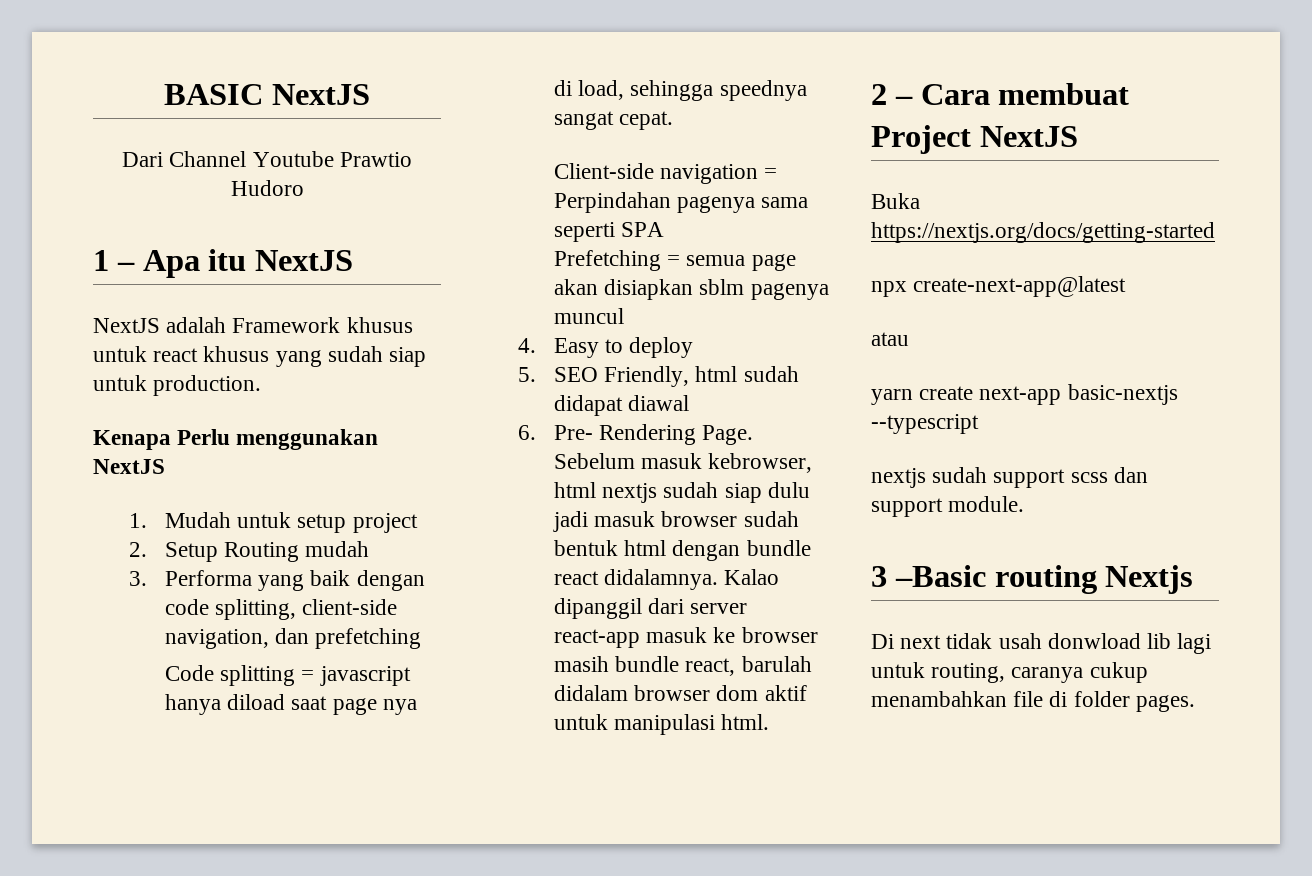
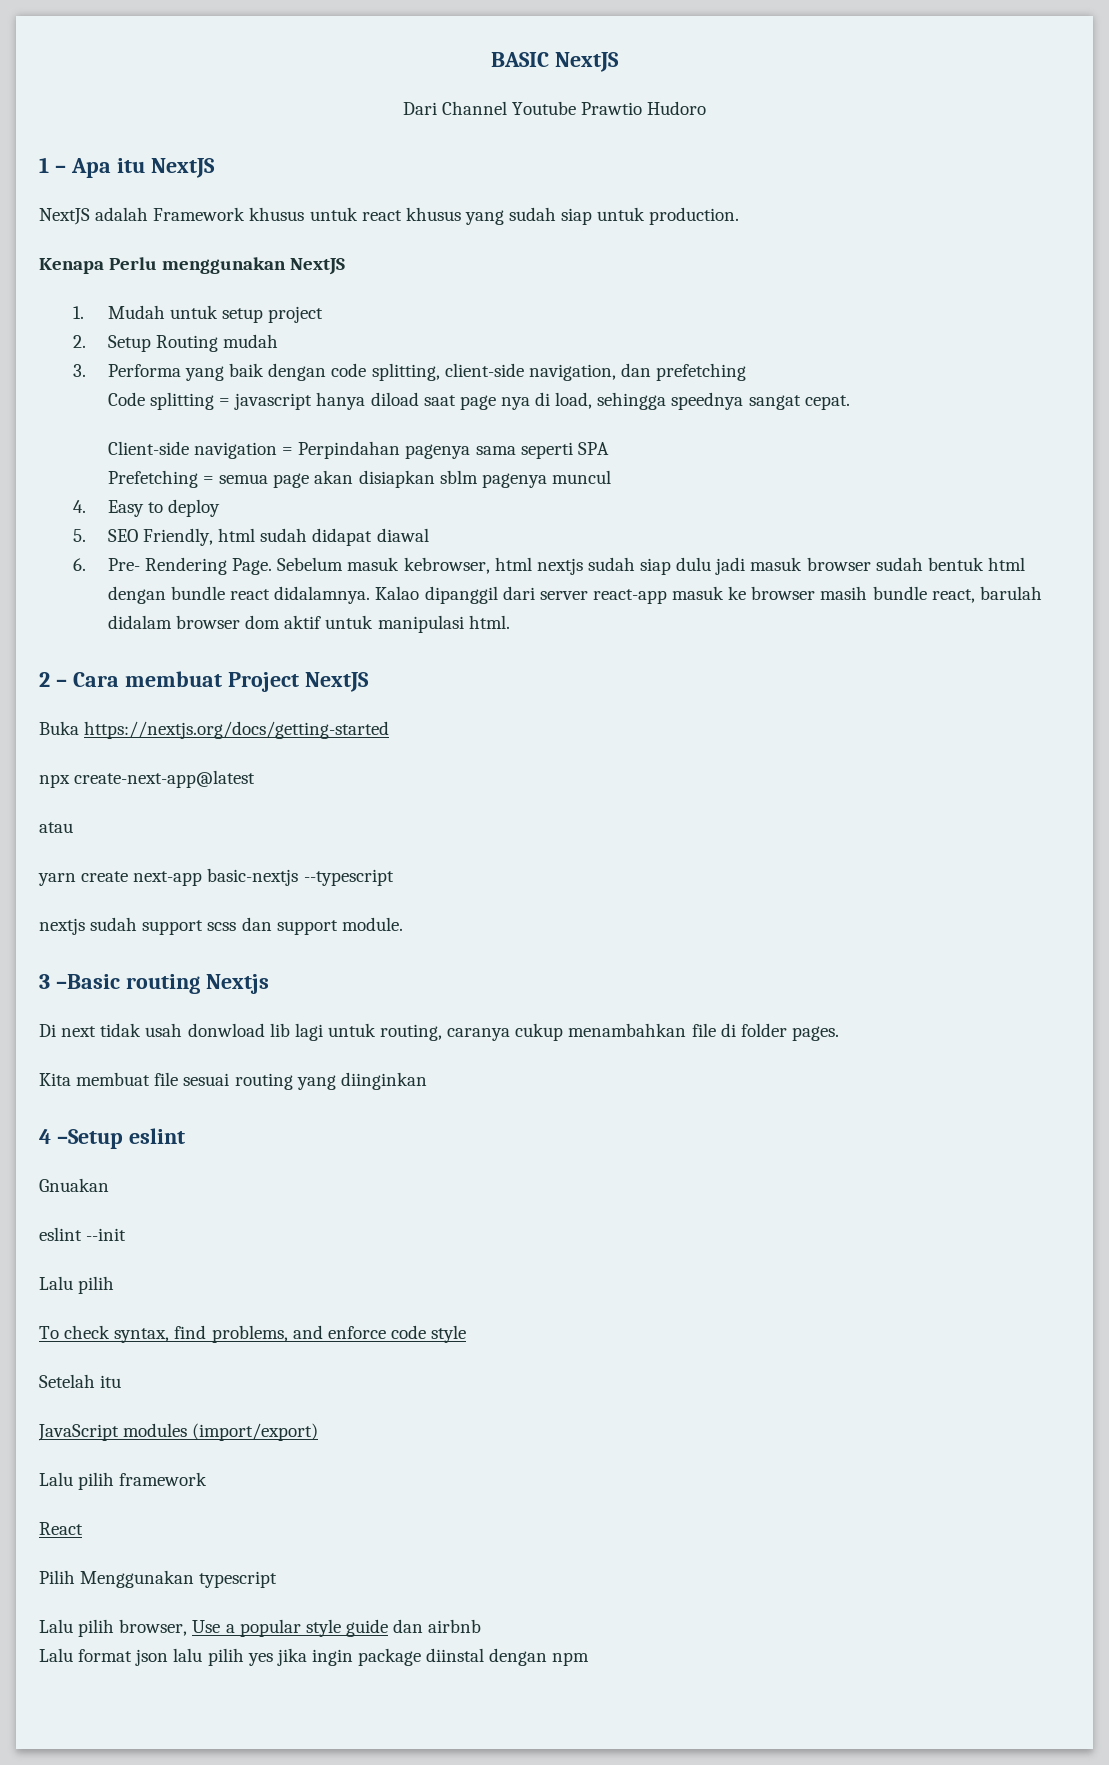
(1195, 703) none -> [39,1072,427,1090] [39,1128,185,1149] [39,1178,109,1192] [39,1227,127,1241] [39,1276,115,1294] [39,1325,467,1343] [39,1374,122,1388] [38,1423,319,1441] [39,1472,208,1490] [39,1522,83,1535] [39,1570,278,1588] [39,1619,482,1637] [39,1648,590,1666] // Kita membuat file sesuai routing yang diinginkan // 4 –Setup eslint // Gnuakan // eslint --init // Lalu pilih // To check syntax, find problems, and enforce code style // Setelah itu // JavaScript modules (import/export) // Lalu pilih framework // React // Pilih Menggunakan typescript // Lalu pilih browser, Use a popular style guide dan airbnb // Lalu format json lalu pilih yes jika ingin package diinstal dengan npm

